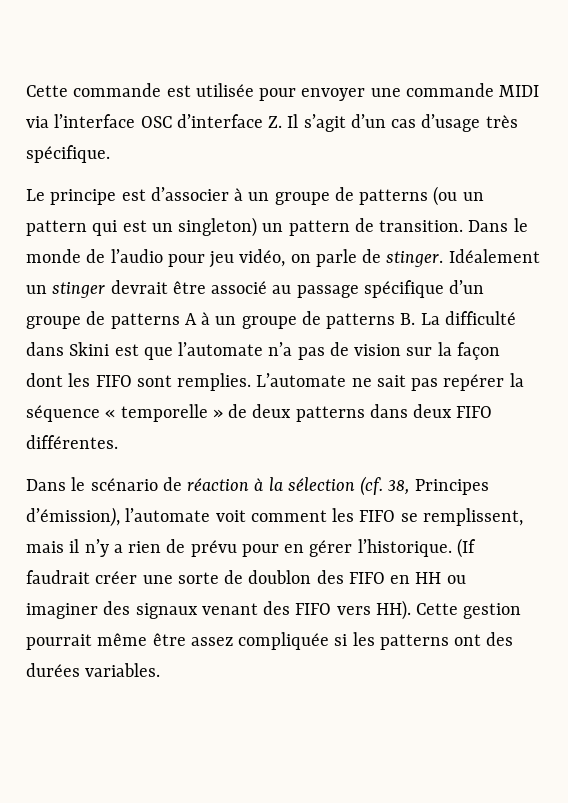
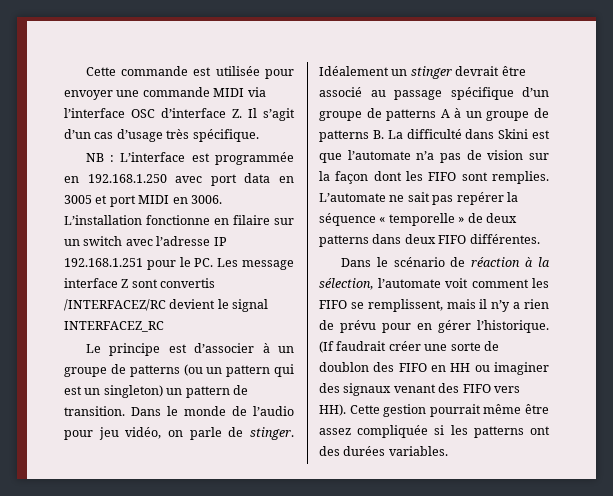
(110, 154) none -> [85,152,294,165] [64,173,294,186] [64,195,222,207] [64,215,294,225] [64,236,227,246] [64,257,294,270] [64,278,216,288] [64,299,269,312] [64,321,164,332] // NB : L’interface est programmée en 192.168.1.250 avec port data en 3005 et port MIDI en 3006. L’installation fonctionne en filaire sur un switch avec l’adresse IP 192.168.1.251 pour le PC. Les message interface Z sont convertis /INTERFACEZ/RC devient le signal INTERFACEZ_RC
[287,476,489,496] [26,507,120,527] sélection (cf. 38, Principes d’émission), -> [319,278,373,290] sélection,

